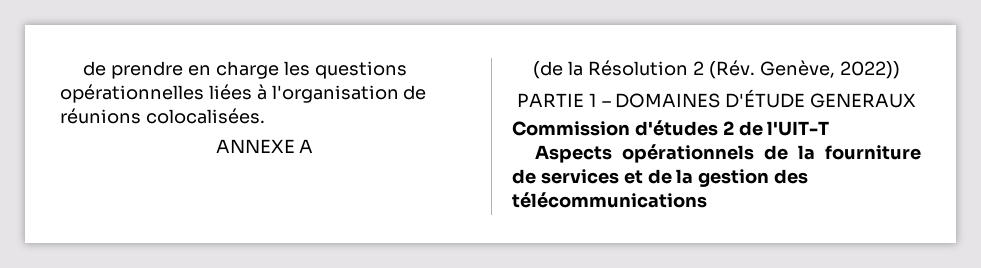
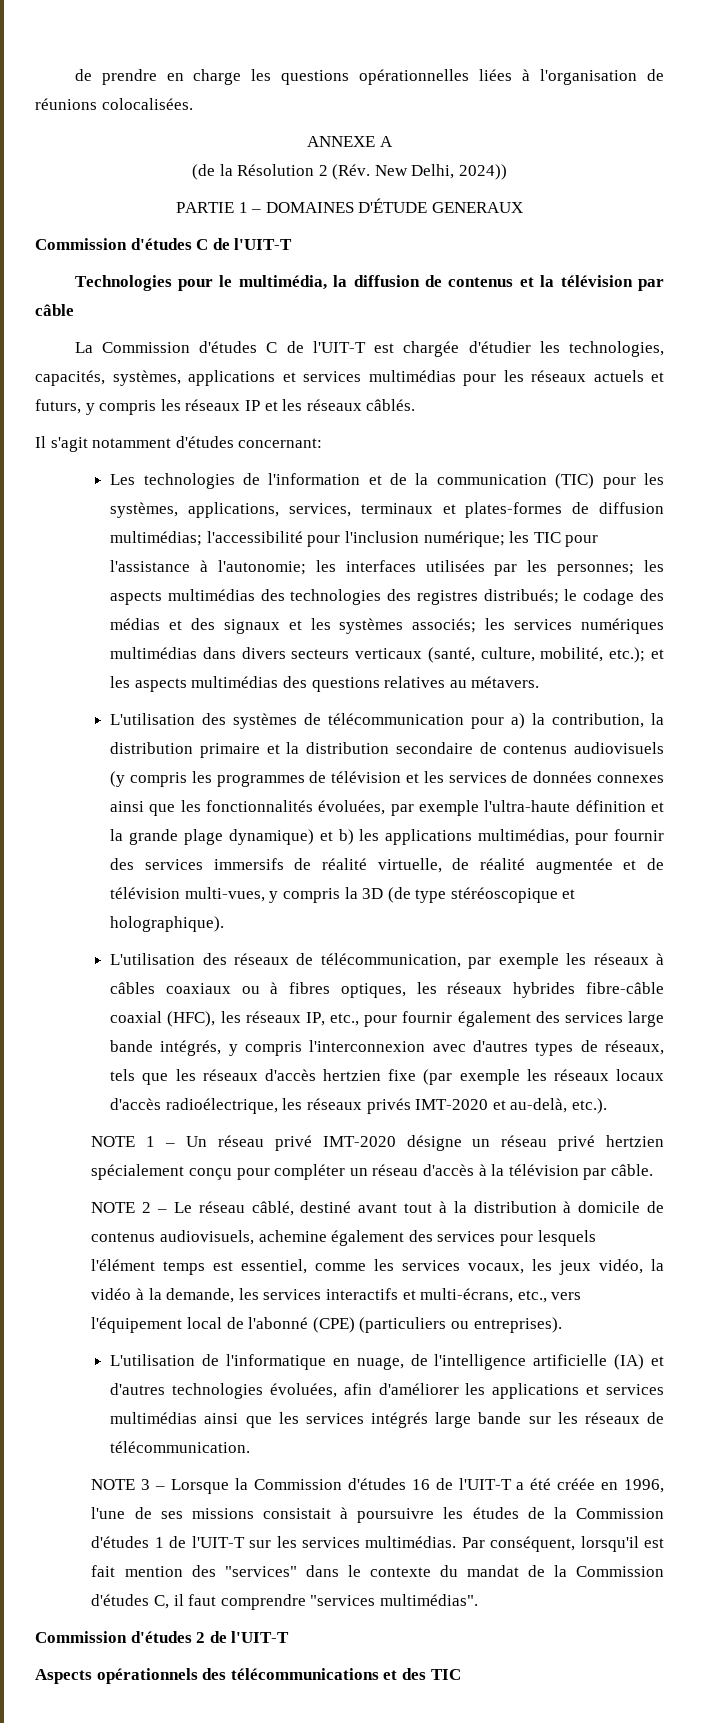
[759,60,900,79] Genève, 2022)) -> [374,164,508,180] New Delhi, 2024))
(917, 100) none -> [35,238,293,250] [74,275,664,291] [35,304,74,316] [74,341,664,357] [35,370,664,386] [35,399,416,415] [35,436,323,452] [110,473,665,489] [110,502,664,518] [110,531,599,547] [110,560,664,576] [110,589,664,605] [110,618,664,634] [110,647,664,663] [110,676,540,692] [110,713,664,729] [110,742,664,758] [110,771,664,787] [110,800,664,816] [110,829,665,845] [110,858,665,874] [110,887,576,903] [110,916,225,932] [110,953,664,969] [110,982,664,998] [110,1011,664,1027] [110,1040,664,1056] [110,1069,664,1085] [110,1098,607,1114] [91,1135,664,1151] [91,1164,653,1180] [91,1201,665,1216] [91,1230,596,1246] [91,1259,664,1275] [91,1288,582,1303] [91,1317,562,1333] [110,1354,664,1370] [110,1383,664,1399] [110,1412,664,1428] [110,1441,251,1453] [91,1478,664,1494] [91,1507,665,1523] [91,1536,664,1552] [91,1565,664,1577] [91,1594,479,1610] // Commission d'études C de l'UIT-T // Technologies pour le multimédia, la diffusion de contenus et la télévision par câble // La Commission d'études C de l'UIT-T est chargée d'étudier les technologies, capacités, systèmes, applications et services multimédias pour les réseaux actuels et futurs, y compris les réseaux IP et les réseaux câblés. // Il s'agit notamment d'études concernant: // Les technologies de l'information et de la communication (TIC) pour les systèmes, applications, services, terminaux et plates-formes de diffusion multimédias; l'accessibilité pour l'inclusion numérique; les TIC pour l'assistance à l'autonomie; les interfaces utilisées par les personnes; les aspects multimédias des technologies des registres distribués; le codage des médias et des signaux et les systèmes associés; les services numériques multimédias dans divers secteurs verticaux (santé, culture, mobilité, etc.); et les aspects multimédias des questions relatives au métavers. // L'utilisation des systèmes de télécommunication pour a) la contribution, la distribution primaire et la distribution secondaire de contenus audiovisuels (y compris les programmes de télévision et les services de données connexes ainsi que les fonctionnalités évoluées, par exemple l'ultra-haute définition et la grande plage dynamique) et b) les applications multimédias, pour fournir des services immersifs de réalité virtuelle, de réalité augmentée et de télévision multi-vues, y compris la 3D (de type stéréoscopique et holographique). // L'utilisation des réseaux de télécommunication, par exemple les réseaux à câbles coaxiaux ou à fibres optiques, les réseaux hybrides fibre-câble coaxial (HFC), les réseaux IP, etc., pour fournir également des services large bande intégrés, y compris l'interconnexion avec d'autres types de réseaux, tels que les réseaux d'accès hertzien fixe (par exemple les réseaux locaux d'accès radioélectrique, les réseaux privés IMT-2020 et au-delà, etc.). // NOTE 1 – Un réseau privé IMT-2020 désigne un réseau privé hertzien spécialement conçu pour compléter un réseau d'accès à la télévision par câble. // NOTE 2 – Le réseau câblé, destiné avant tout à la distribution à domicile de contenus audiovisuels, achemine également des services pour lesquels l'élément temps est essentiel, comme les services vocaux, les jeux vidéo, la vidéo à la demande, les services interactifs et multi-écrans, etc., vers l'équipement local de l'abonné (CPE) (particuliers ou entreprises). // L'utilisation de l'informatique en nuage, de l'intelligence artificielle (IA) et d'autres technologies évoluées, afin d'améliorer les applications et services multimédias ainsi que les services intégrés large bande sur les réseaux de télécommunication. // NOTE 3 – Lorsque la Commission d'études 16 de l'UIT-T a été créée en 1996, l'une de ses missions consistait à poursuivre les études de la Commission d'études 1 de l'UIT-T sur les services multimédias. Par conséquent, lorsqu'il est fait mention des "services" dans le contexte du mandat de la Commission d'études C, il faut comprendre "services multimédias".
[764,145,921,160] [512,169,809,187] [512,192,707,208] de la fourniture de services et de la gestion des télécommunications -> [202,1668,461,1680] des télécommunications et des TIC

